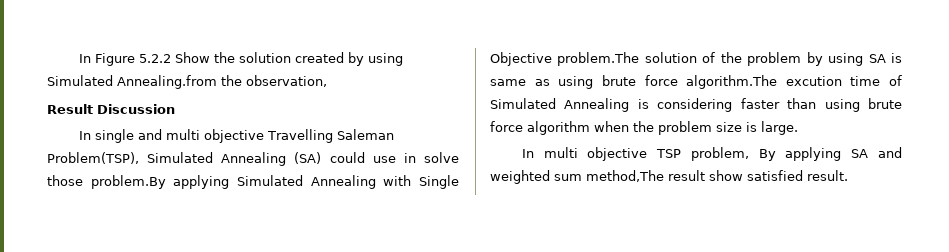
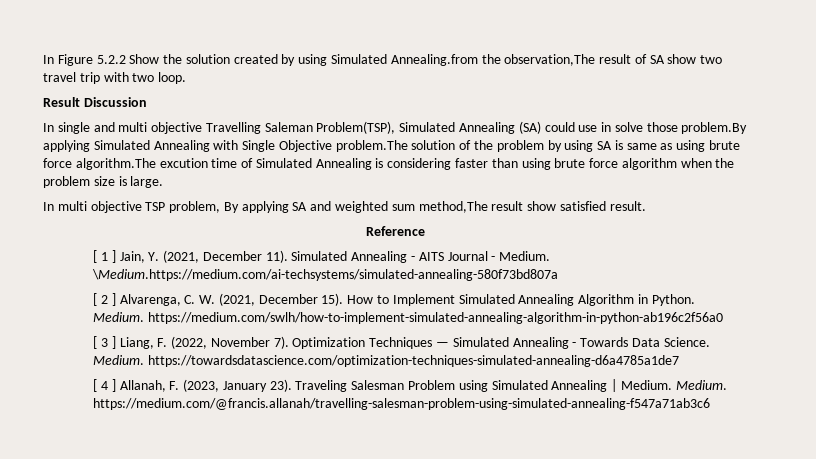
[246,75,327,87] observation, -> [504,54,723,66] [43,72,187,84] observation,The result of SA show two travel trip with two loop.
(848, 175) none -> [365,226,425,236] [93,250,551,263] [92,269,559,281] [93,293,695,306] [93,312,723,324] [93,336,710,349] [93,355,679,367] [93,379,727,392] [93,398,711,410] // Reference // [ 1 ] Jain, Y. (2021, December 11). Simulated Annealing - AITS Journal - Medium. \Medium.https://medium.com/ai-techsystems/simulated-annealing-580f73bd807a // [ 2 ] Alvarenga, C. W. (2021, December 15). How to Implement Simulated Annealing Algorithm in Python. Medium. https://medium.com/swlh/how-to-implement-simulated-annealing-algorithm-in-python-ab196c2f56a0 // [ 3 ] Liang, F. (2022, November 7). Optimization Techniques — Simulated Annealing - Towards Data Science. Medium. https://towardsdatascience.com/optimization-techniques-simulated-annealing-d6a4785a1de7 // [ 4 ] Allanah, F. (2023, January 23). Traveling Salesman Problem using Simulated Annealing | Medium. Medium. https://medium.com/@francis.allanah/travelling-salesman-problem-using-simulated-annealing-f547a71ab3c6

